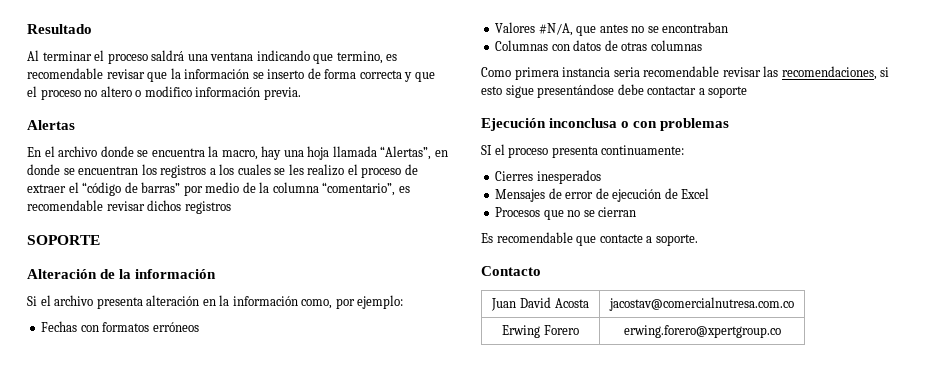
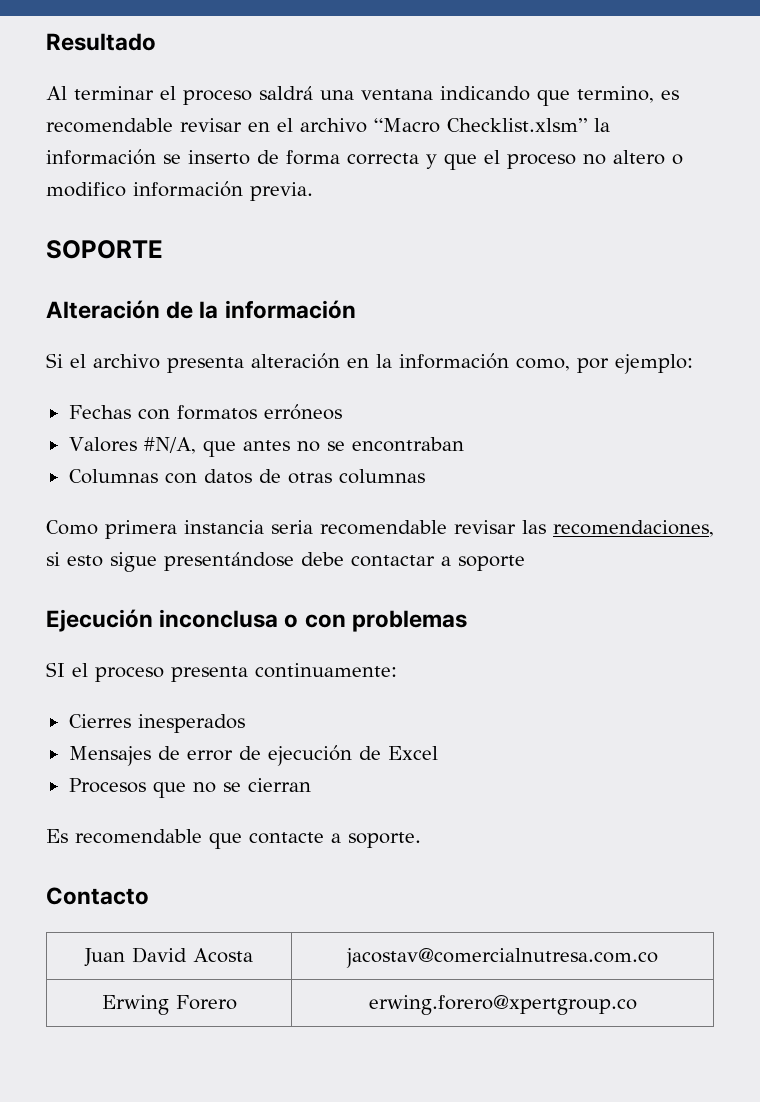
[147,72,168,82] que -> [248,118,587,133] en el archivo “Macro Checklist.xlsm”
[27,120,75,130] [27,146,448,160] [27,164,418,178] [27,182,410,196] [27,200,231,214] // Alertas // En el archivo donde se encuentra la macro, hay una hoja llamada “Alertas”, en donde se encuentran los registros a los cuales se les realizo el proceso de extraer el “código de barras” por medio de la columna “comentario”, es recomendable revisar dichos registros -> (313, 191) none

